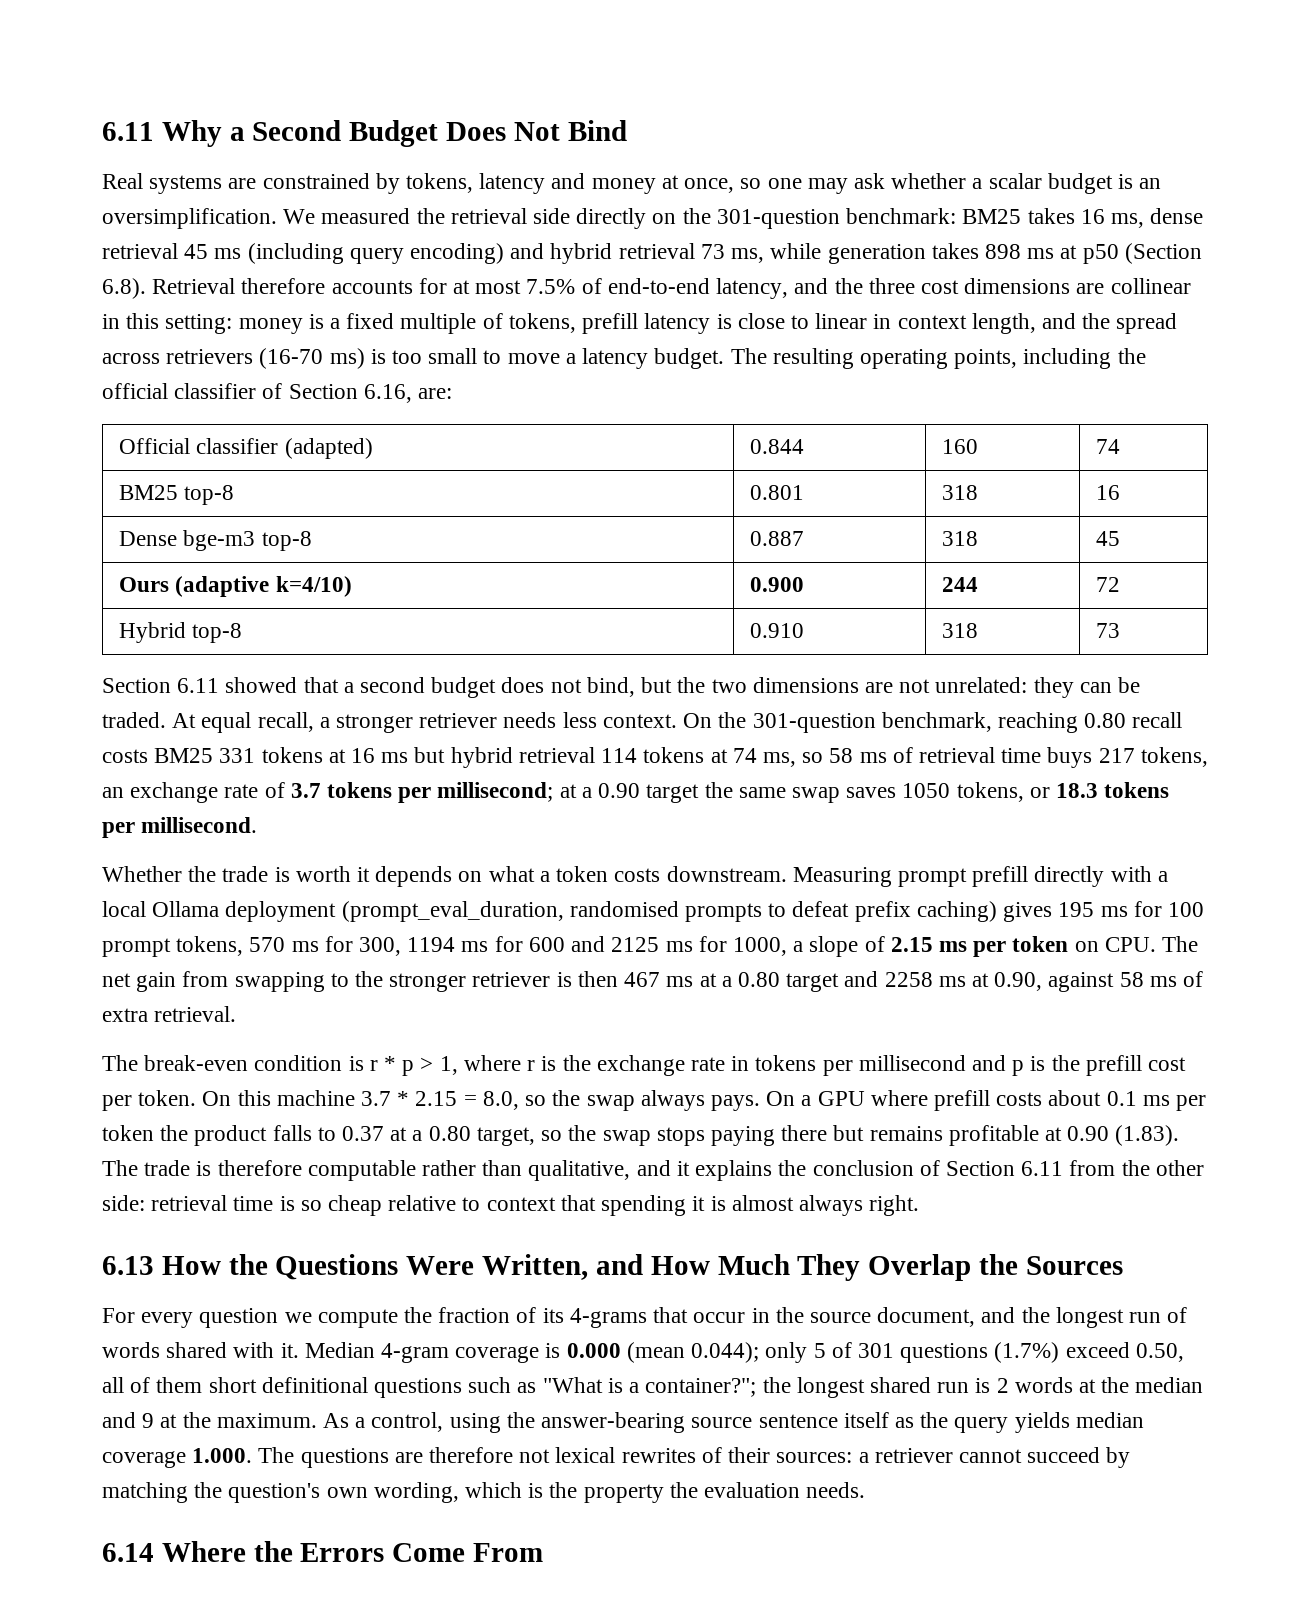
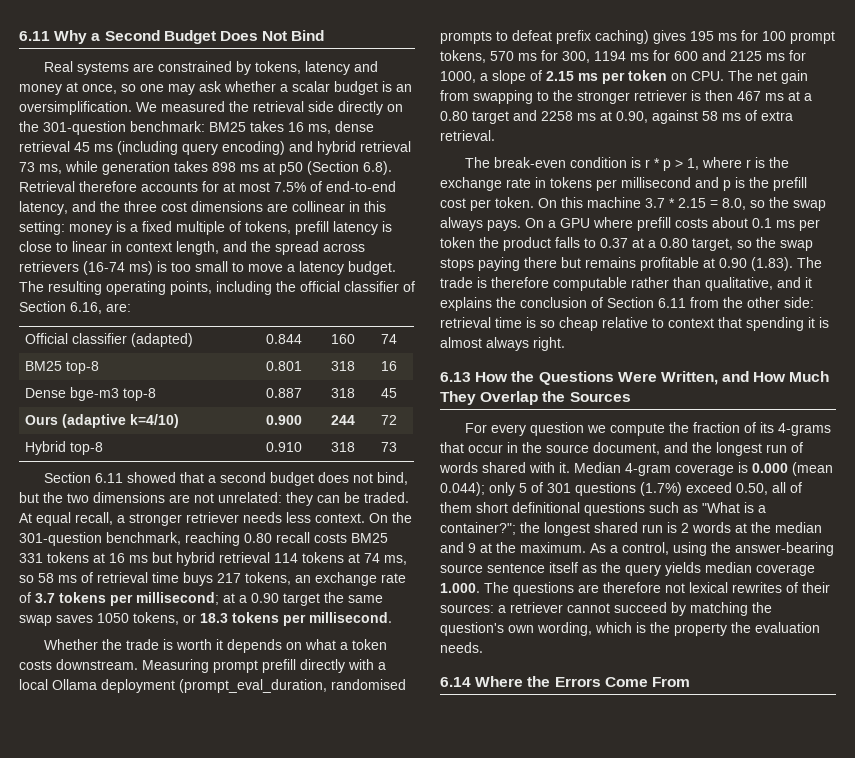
[259,348,324,369] (16-70 -> [83,261,125,275] (16-74

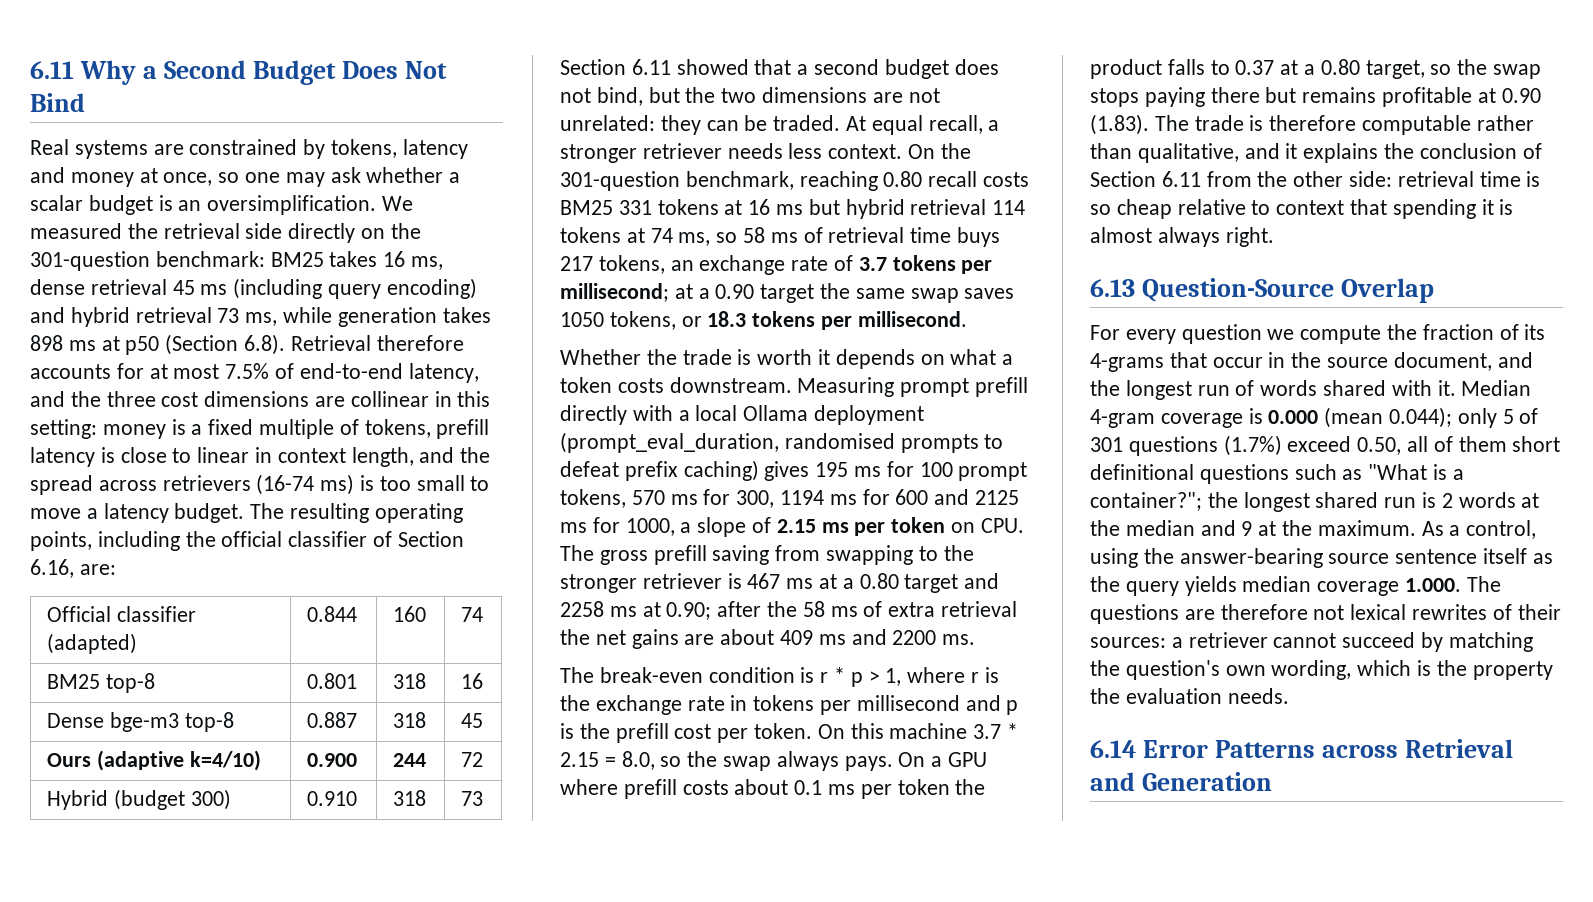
[70,442,104,455] top-8 -> [113,789,231,810] (budget 300)
[757,70,808,84] net gain -> [599,545,770,565] gross prefill saving
[705,90,733,101] then -> (742, 581) none
[616,110,698,124] 0.90, against -> [666,601,798,620] 0.90; after the
[440,130,495,141] retrieval. -> [941,601,1018,617] [560,629,976,649] retrieval the net gains are about 409 ms and 2200 ms.
[475,371,830,385] [440,391,476,405] How the Questions Were Written, and How Much They -> [1142,278,1335,302] Question-Source
[542,391,631,402] the Sources -> (1435, 290) none
[475,676,690,687] Where the Errors Come From -> [1143,739,1514,758] [1090,772,1273,791] Error Patterns across Retrieval and Generation

